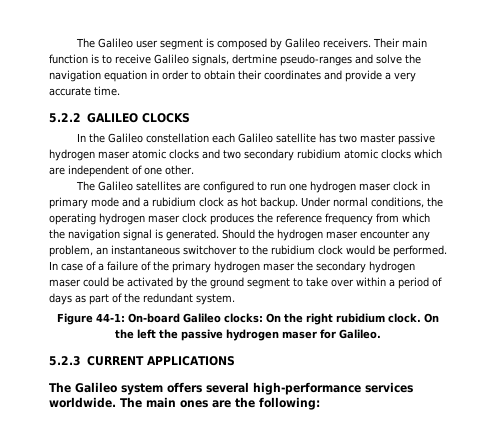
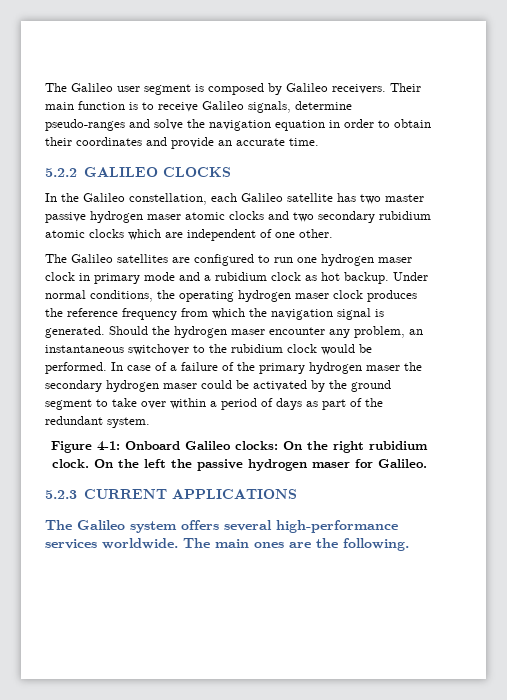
[232,54,277,64] dertmine -> [295,101,352,110] determine
[385,72,416,82] a very -> [218,140,232,146] an
[145,133,209,143] constellation -> [129,193,207,205] constellation,
[96,313,180,323] 44-1: On-board -> [97,441,180,451] 4-1: Onboard
[259,397,320,410] following: -> [343,538,409,551] following.

